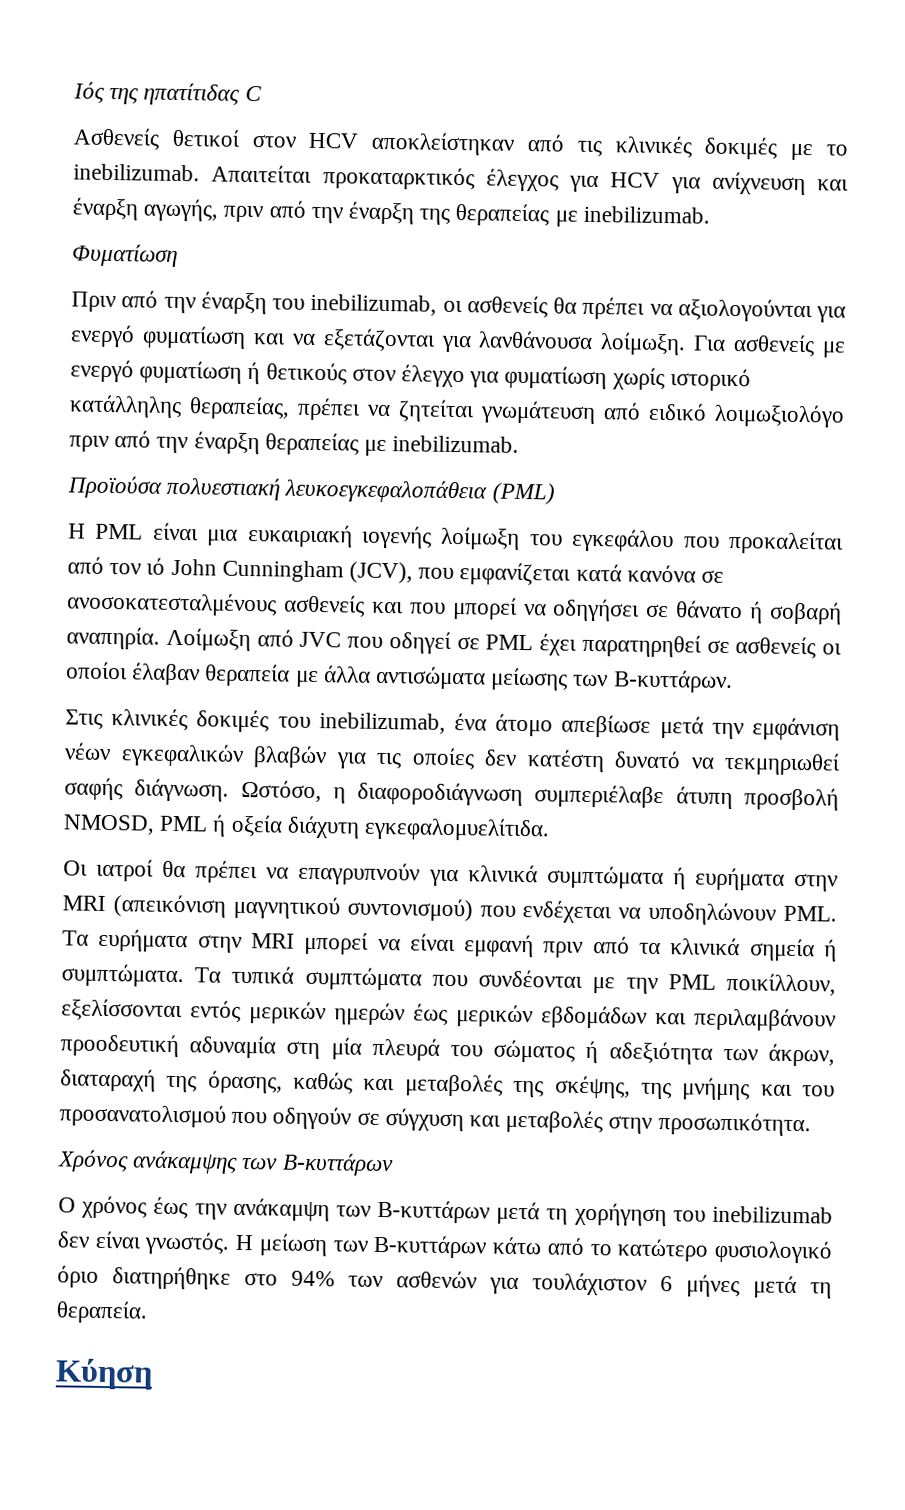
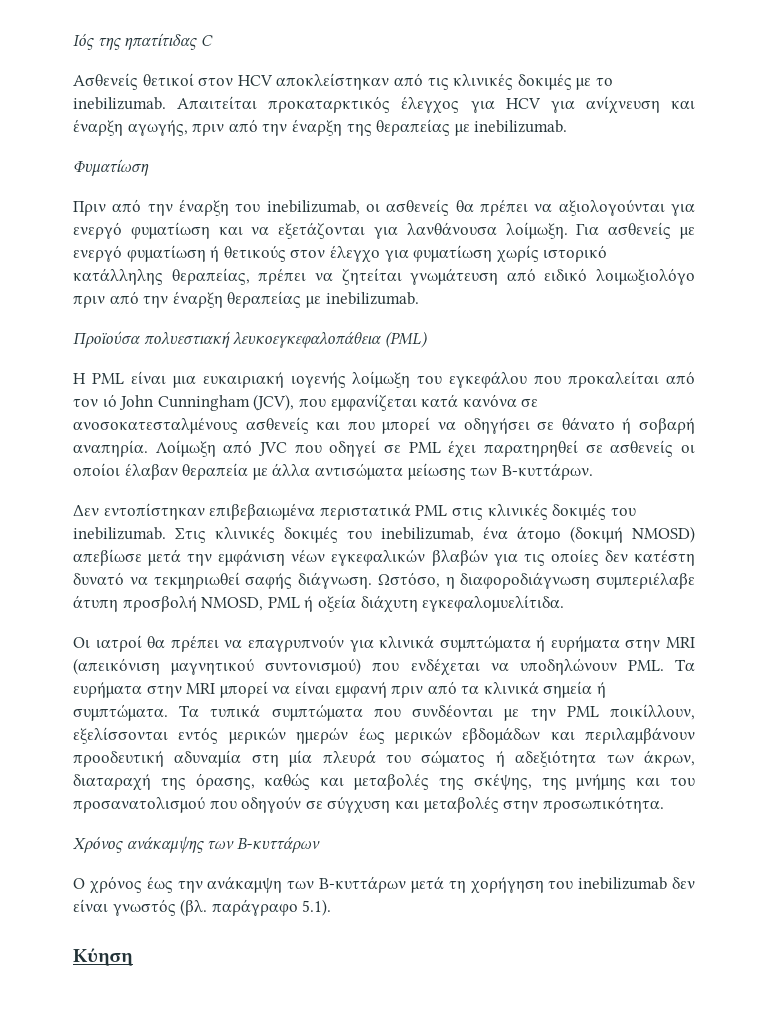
(733, 681) none -> [73,503,636,520] [73,527,166,540] Δεν εντοπίστηκαν επιβεβαιωμένα περιστατικά PML στις κλινικές δοκιμές του inebilizumab.
(554, 725) none -> [570,526,695,543] (δοκιμή NMOSD)
[144,1231,833,1264] [57,1265,832,1299] [56,1300,148,1324] γνωστός. Η μείωση των B-κυττάρων κάτω από το κατώτερο φυσιολογικό όριο διατηρήθηκε στο 94% των ασθενών για τουλάχιστον 6 μήνες μετά τη θεραπεία. -> [112,899,332,916] γνωστός (βλ. παράγραφο 5.1).

